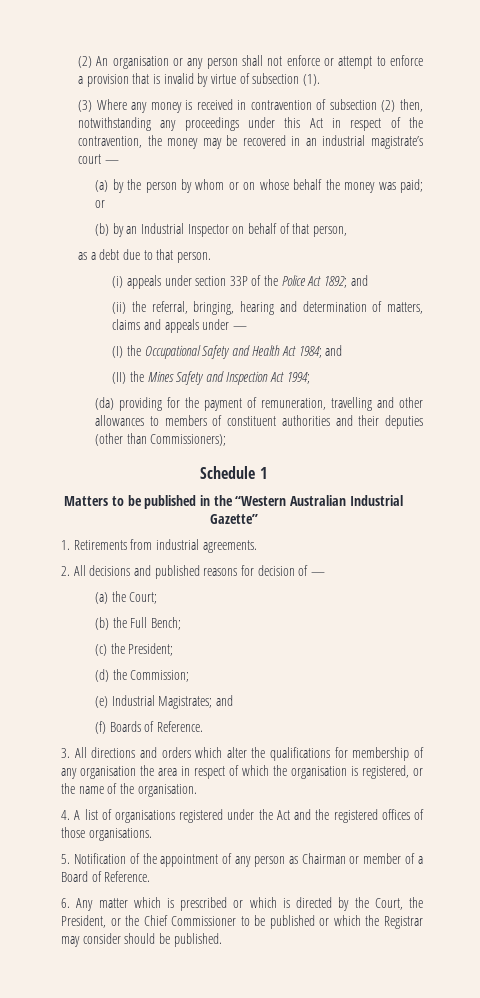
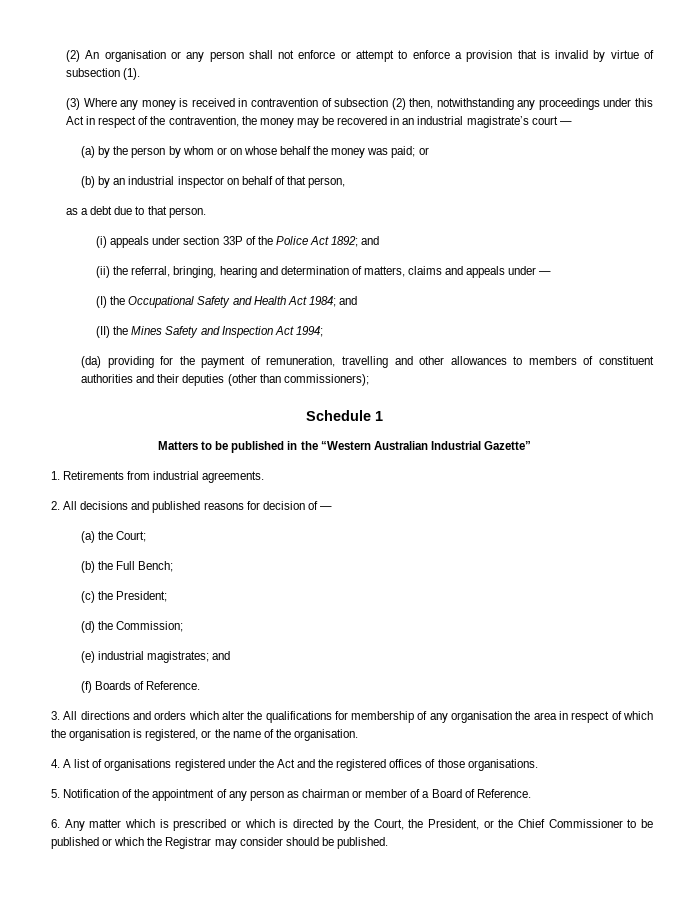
[141,223,229,237] Industrial Inspector -> [128,176,224,188] industrial inspector
[150,434,227,446] Commissioners); -> [283,374,369,386] commissioners);
[111,695,213,709] Industrial Magistrates; -> [98,651,210,663] industrial magistrates;
[301,853,346,864] Chairman -> [301,789,349,798] chairman

